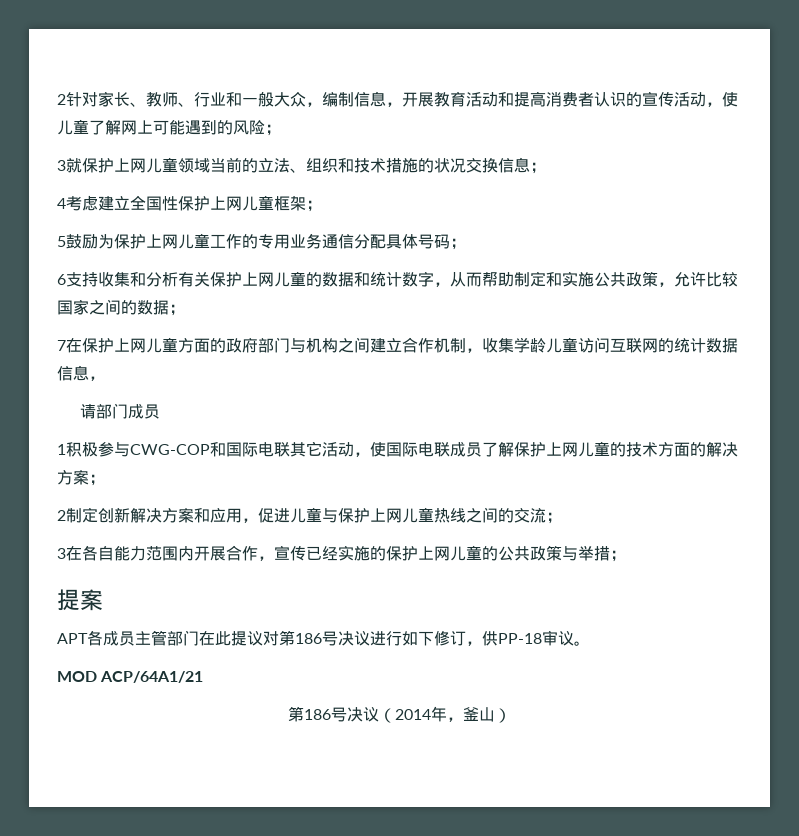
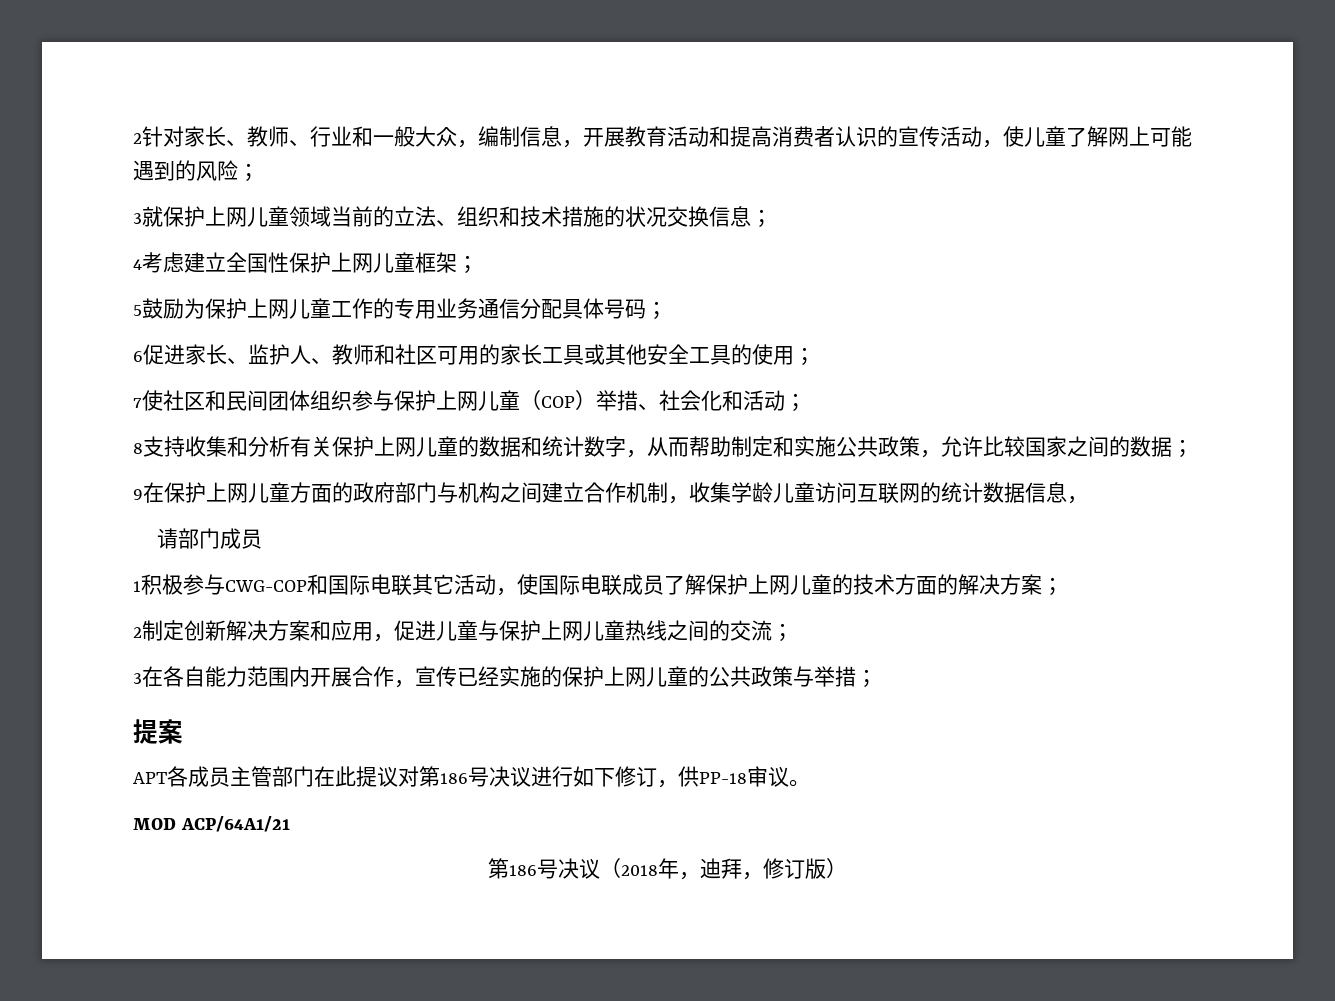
(66, 279) none -> [143,344,815,366] [133,390,806,412] [133,443,143,454] 促进家长、监护人、教师和社区可用的家长工具或其他安全工具的使用； // 7使社区和民间团体组织参与保护上网儿童（COP）举措、社会化和活动； // 8
[57,340,66,351] 7 -> [133,489,143,500] 9
[395,706,495,722] 2014年，釜山 -> [621,858,826,880] 2018年，迪拜，修订版

